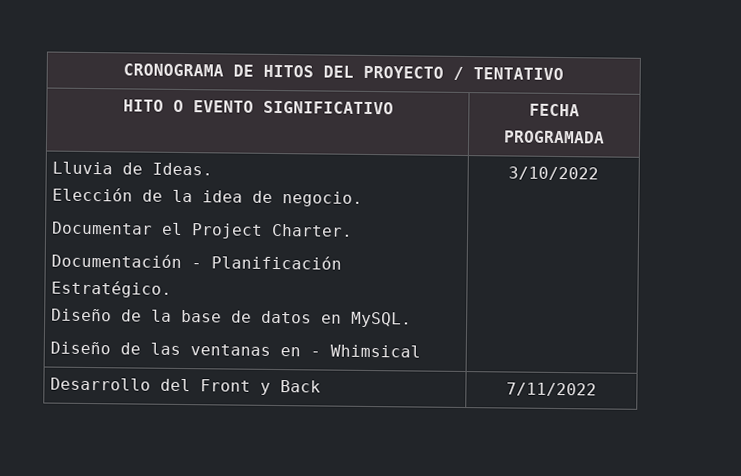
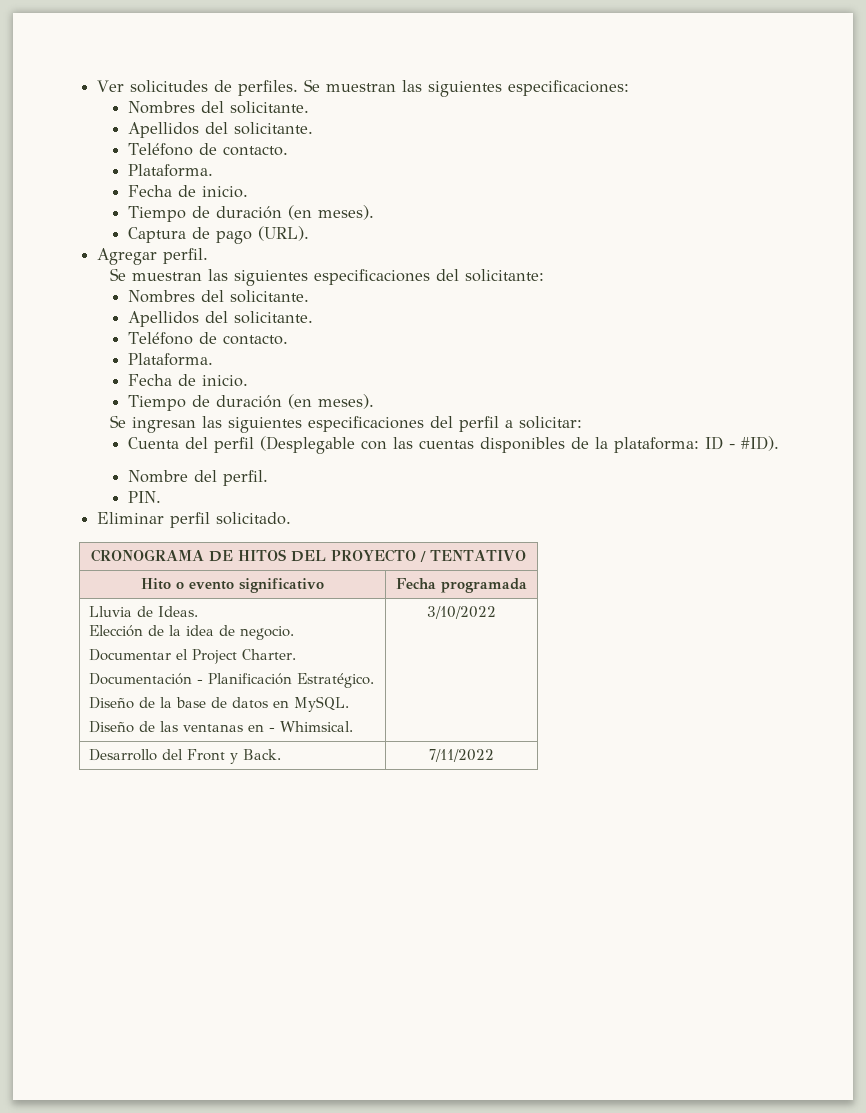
(122, 70) none -> [97,79,630,97] [127,101,309,114] [127,122,313,138] [127,143,288,156] [127,164,213,177] [127,185,248,198] [127,205,374,222] [127,226,309,244] [97,248,209,265] [109,268,544,286] [127,290,309,303] [127,311,313,327] [127,332,288,345] [127,353,213,366] [127,374,248,387] [127,394,374,411] [109,415,582,433] [127,436,779,454] [127,470,268,486] [127,491,161,503] [97,512,292,528] Ver solicitudes de perfiles. Se muestran las siguientes especificaciones: // Nombres del solicitante. // Apellidos del solicitante. // Teléfono de contacto. // Plataforma. // Fecha de inicio. // Tiempo de duración (en meses). // Captura de pago (URL). // Agregar perfil. // Se muestran las siguientes especificaciones del solicitante: // Nombres del solicitante. // Apellidos del solicitante. // Teléfono de contacto. // Plataforma. // Fecha de inicio. // Tiempo de duración (en meses). // Se ingresan las siguientes especificaciones del perfil a solicitar: // Cuenta del perfil (Desplegable con las cuentas disponibles de la plataforma: ID - #ID). // Nombre del perfil. // PIN. // Eliminar perfil solicitado. //
[122,99,394,115] [529,103,580,117] [504,130,605,144] HITO O EVENTO SIGNIFICATIVO | FECHA PROGRAMADA -> [141,578,324,593] [396,578,527,593] Hito o evento significativo | Fecha programada
[330,344,422,358] Whimsical -> [279,721,353,732] Whimsical.
[280,380,322,393] Back -> [242,749,281,760] Back.

